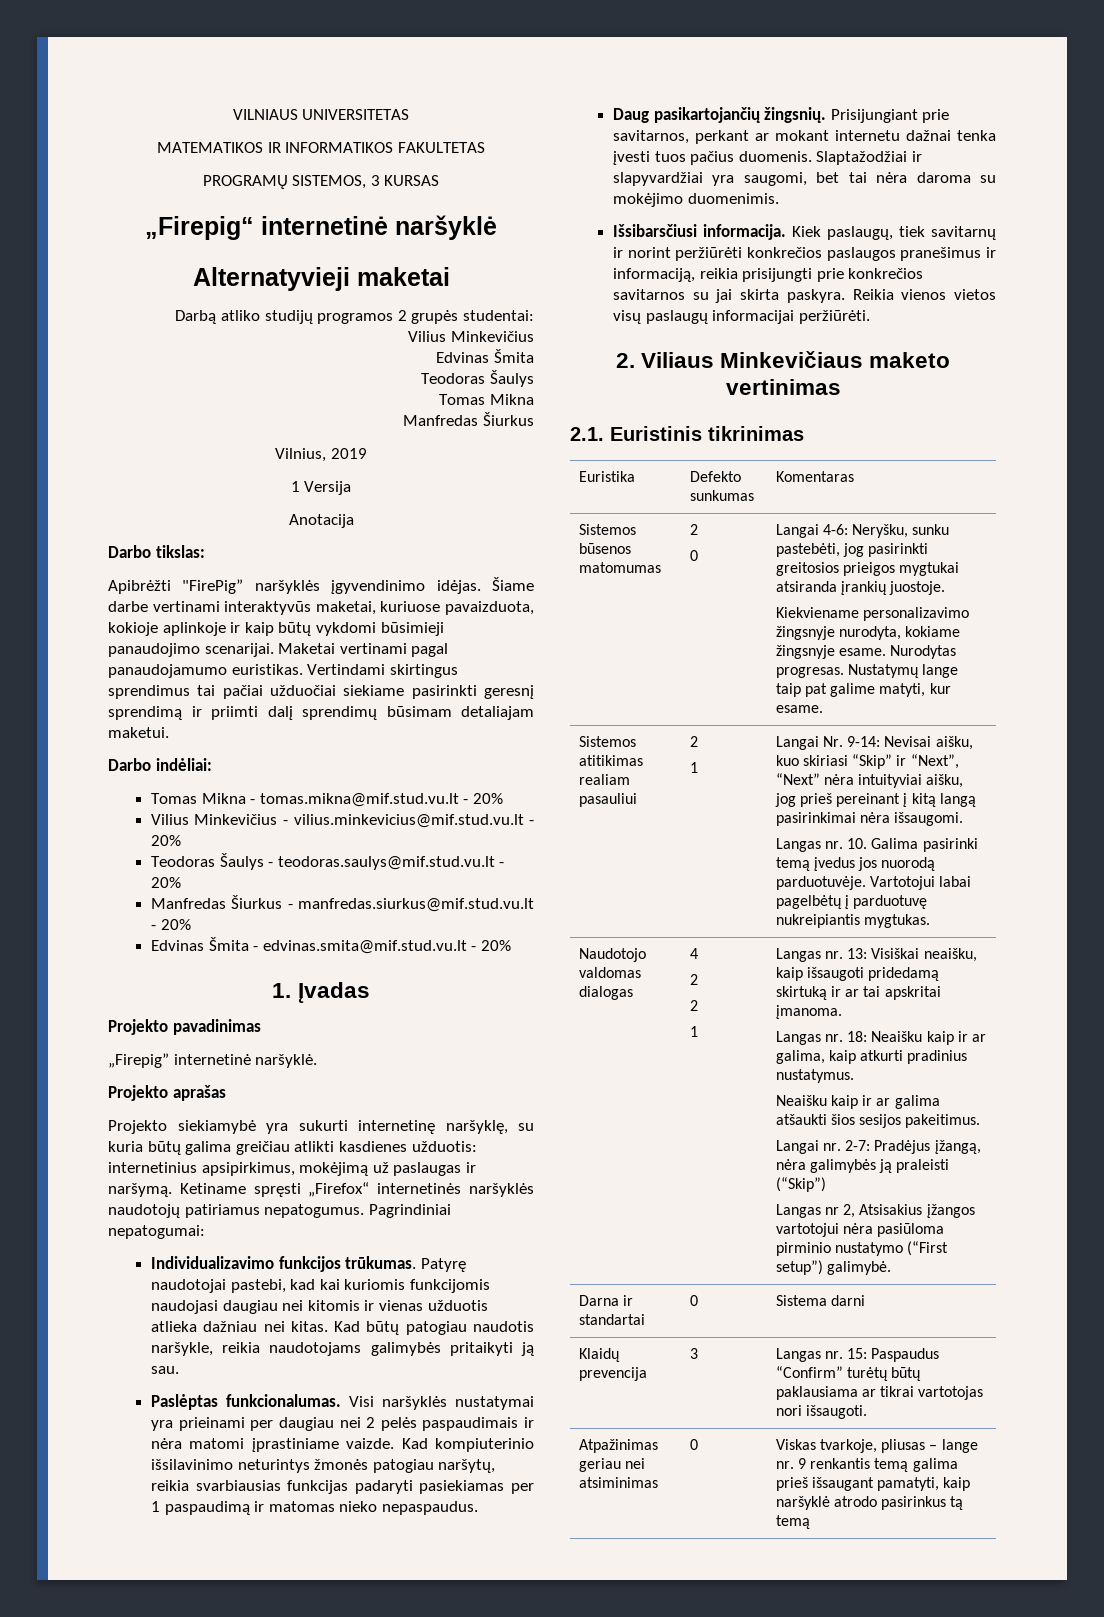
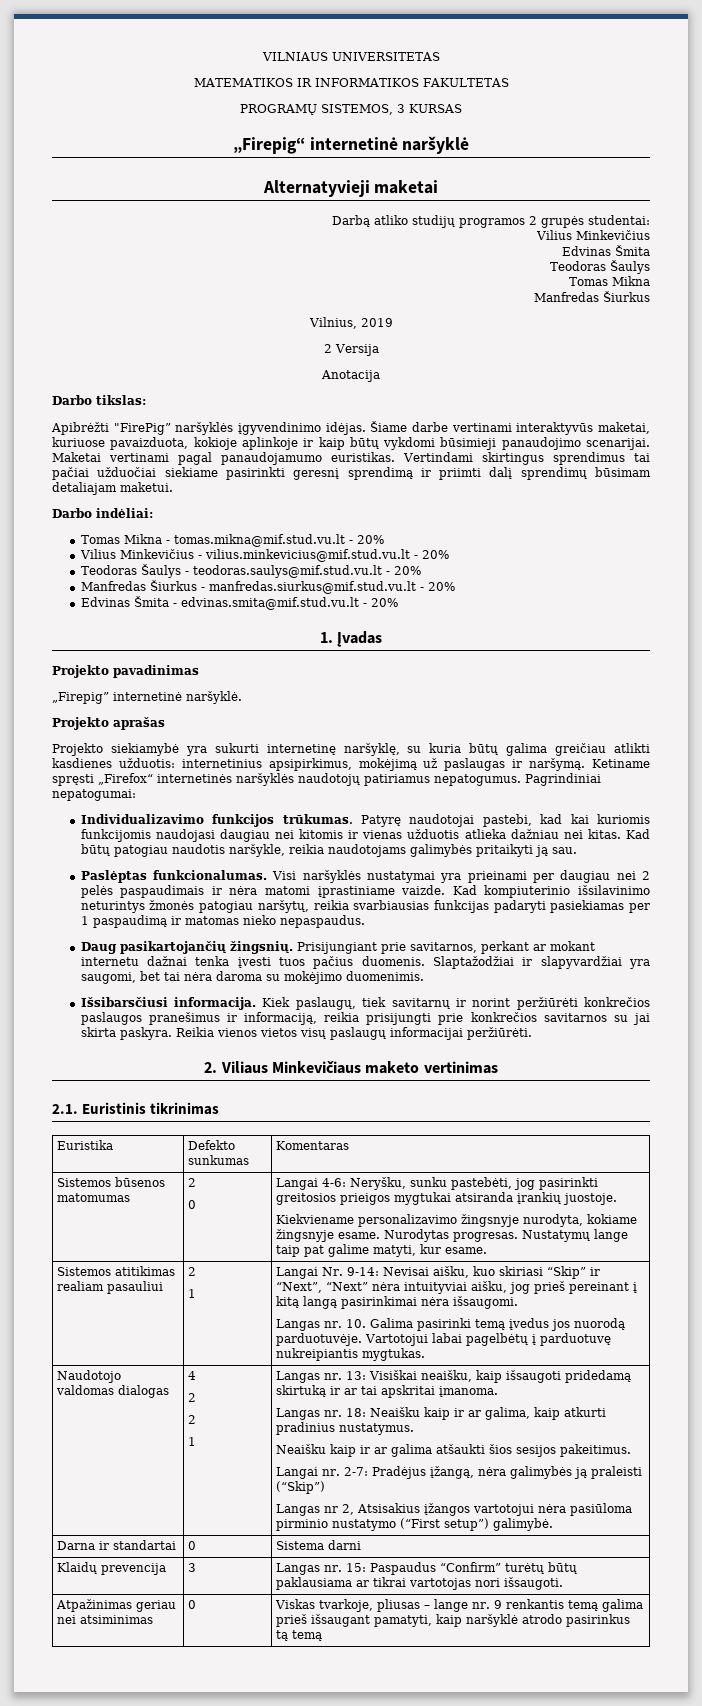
[290,481,300,492] 1 -> [323,344,332,353] 2

